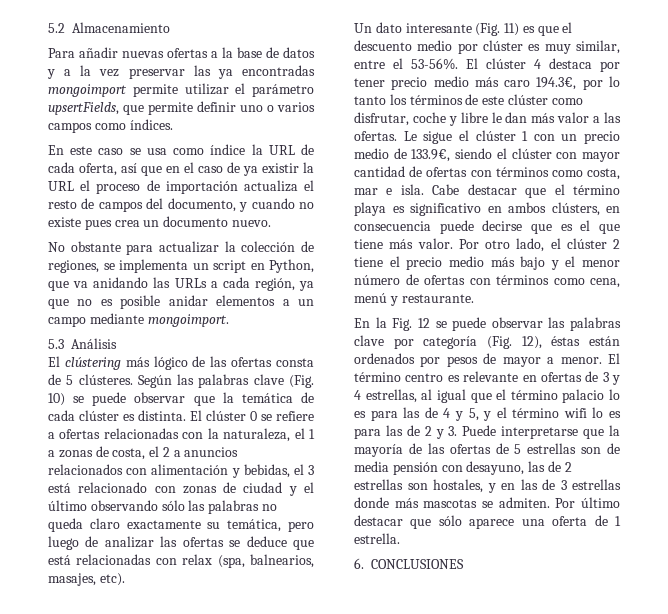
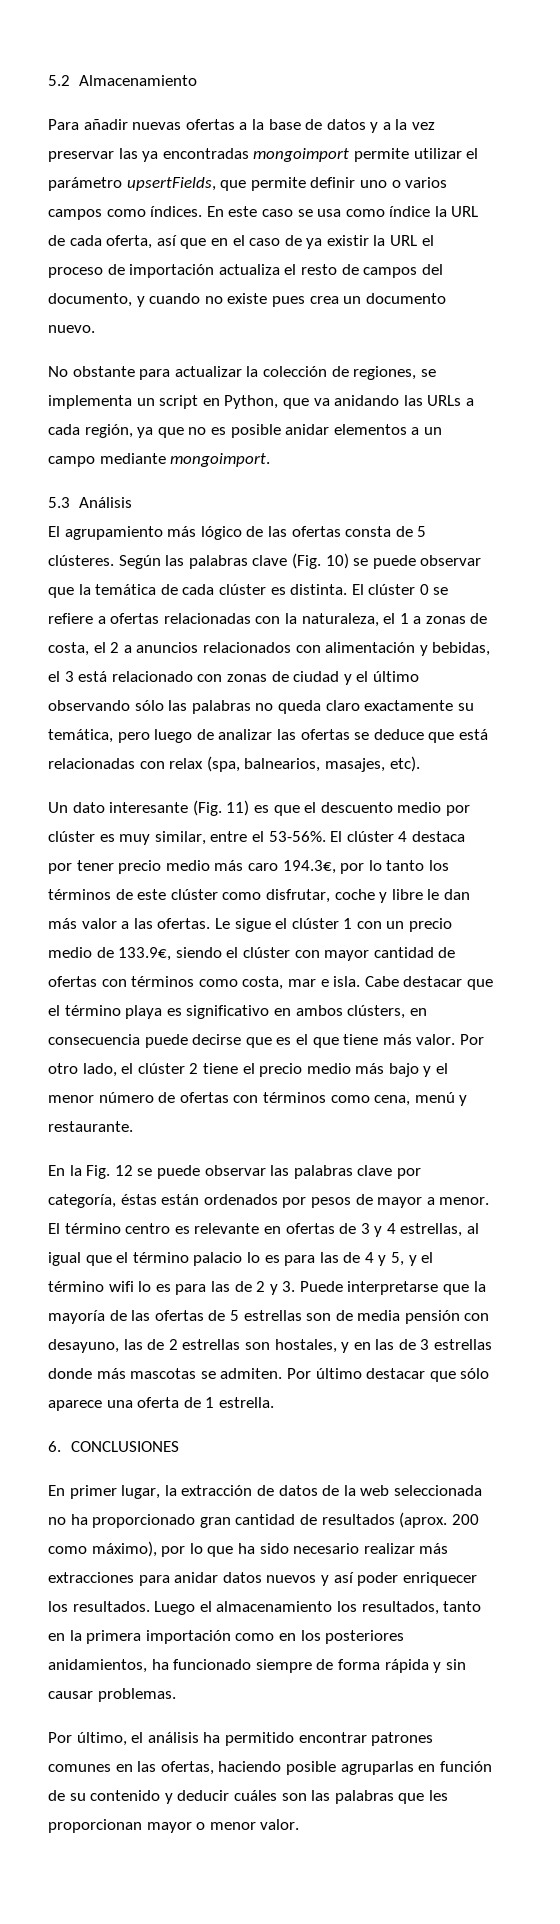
(173, 124) // -> (203, 211) none
[64,357,121,370] clústering -> [64,526,163,540] agrupamiento
[423,336,542,349] categoría (Fig. 12), -> [48,1194,116,1208] categoría,
(464, 564) none -> [48,1485,482,1499] [48,1512,479,1528] [48,1541,449,1557] [48,1572,477,1586] [48,1601,482,1615] [48,1630,405,1644] [48,1659,466,1673] [48,1688,176,1702] [48,1732,434,1746] [48,1761,492,1775] [48,1790,448,1804] [48,1819,300,1833] // En primer lugar, la extracción de datos de la web seleccionada no ha proporcionado gran cantidad de resultados (aprox. 200 como máximo), por lo que ha sido necesario realizar más extracciones para anidar datos nuevos y así poder enriquecer los resultados. Luego el almacenamiento los resultados, tanto en la primera importación como en los posteriores anidamientos, ha funcionado siempre de forma rápida y sin causar problemas. // Por último, el análisis ha permitido encontrar patrones comunes en las ofertas, haciendo posible agruparlas en función de su contenido y deducir cuáles son las palabras que les proporcionan mayor o menor valor.

